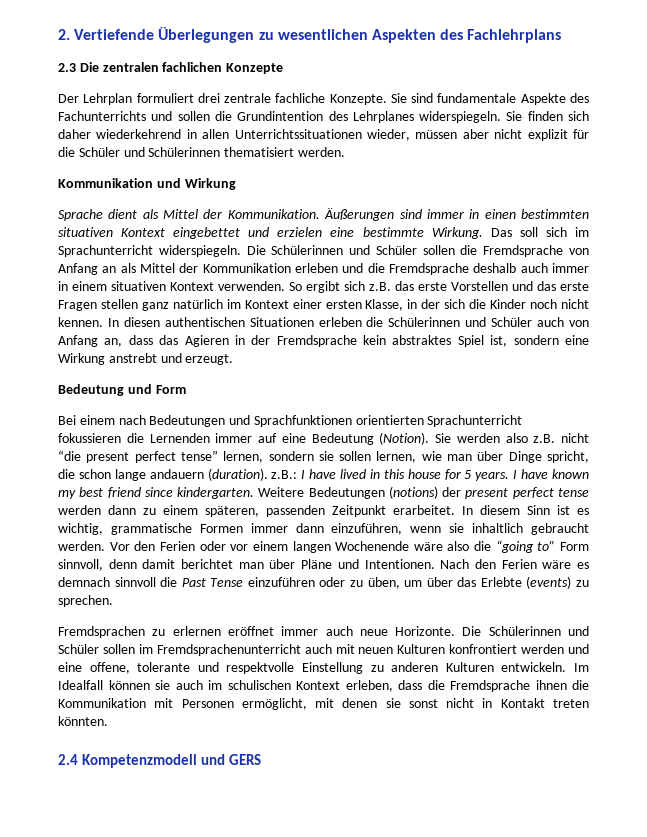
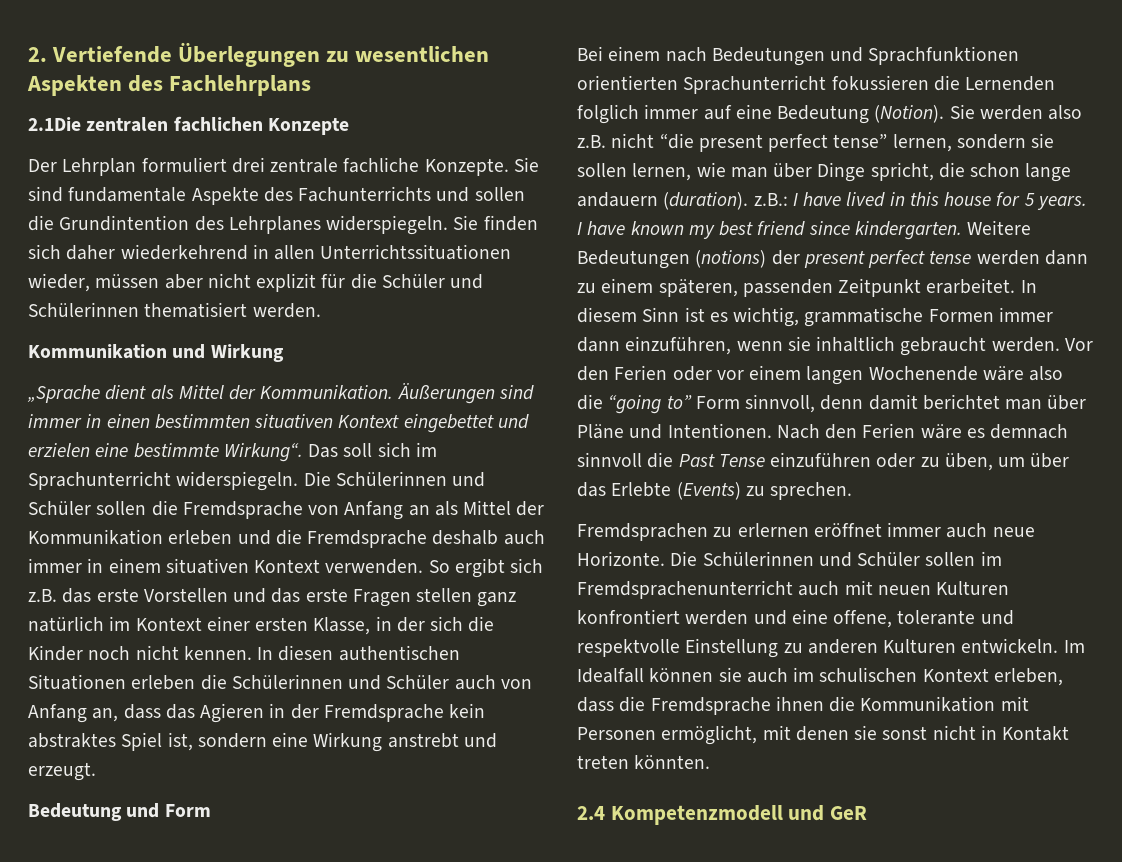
[58,62,99,72] 2.3 Die -> [28,117,81,131] 2.1Die
[58,209,103,221] Sprache -> [27,385,100,403] „Sprache
[431,227,483,239] Wirkung. -> [223,443,303,462] Wirkung“.
(210, 438) none -> [577,104,639,124] folglich
[526,576,572,589] (events) -> [676,482,741,500] (Events)
[228,754,261,765] GERS -> [830,806,868,820] GeR

